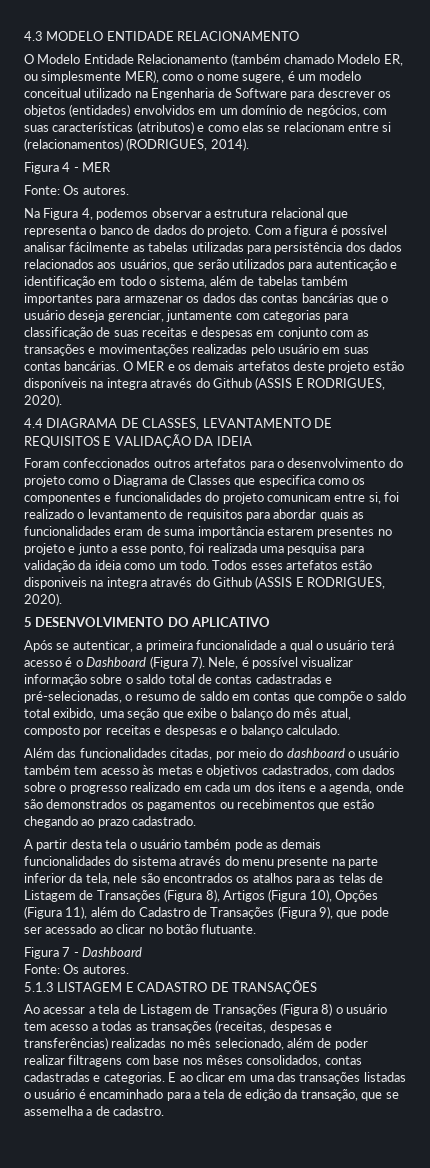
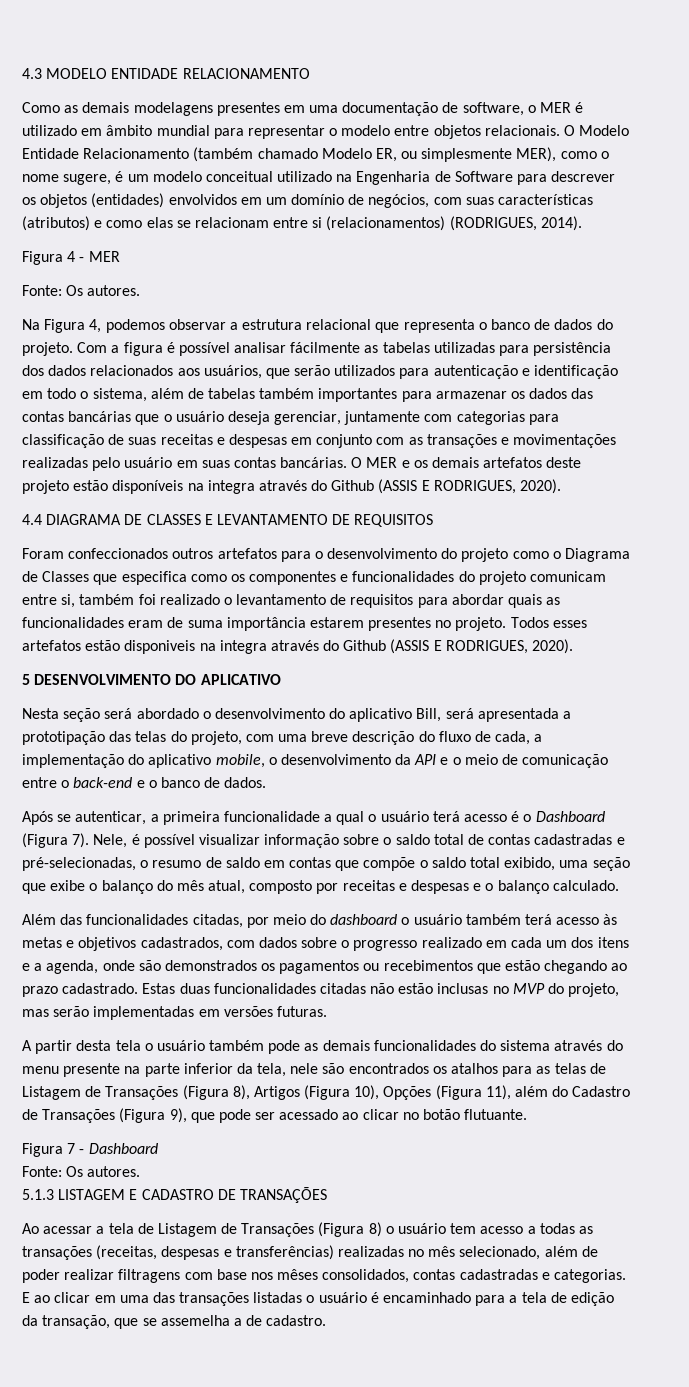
(300, 36) none -> [22,102,584,116] [22,125,560,139] Como as demais modelagens presentes em uma documentação de software, o MER é utilizado em âmbito mundial para representar o modelo entre objetos relacionais.
[142,418,200,430] CLASSES, -> [146,514,213,525] CLASSES E
[103,434,252,448] E VALIDAÇÃO DA IDEIA -> (434, 520) none
(381, 498) none -> [79,594,135,605] também
[24,543,364,555] [24,560,209,572] projeto e junto a esse ponto, foi realizada uma pesquisa para validação da ideia como um todo. -> [455,617,507,631] projeto.
(271, 622) none -> [22,708,572,722] [22,731,543,745] [22,754,609,768] [22,777,267,788] // Nesta seção será abordado o desenvolvimento do aplicativo Bill, será apresentada a prototipação das telas do projeto, com uma breve descrição do fluxo de cada, a implementação do aplicativo mobile, o desenvolvimento da API e o meio de comunicação entre o back-end e o banco de dados.
[74,766,98,775] tem -> [525,914,553,925] terá
(197, 821) none -> [142,983,620,997] [22,1006,327,1020] Estas duas funcionalidades citadas não estão inclusas no MVP do projeto, mas serão implementadas em versões futuras.

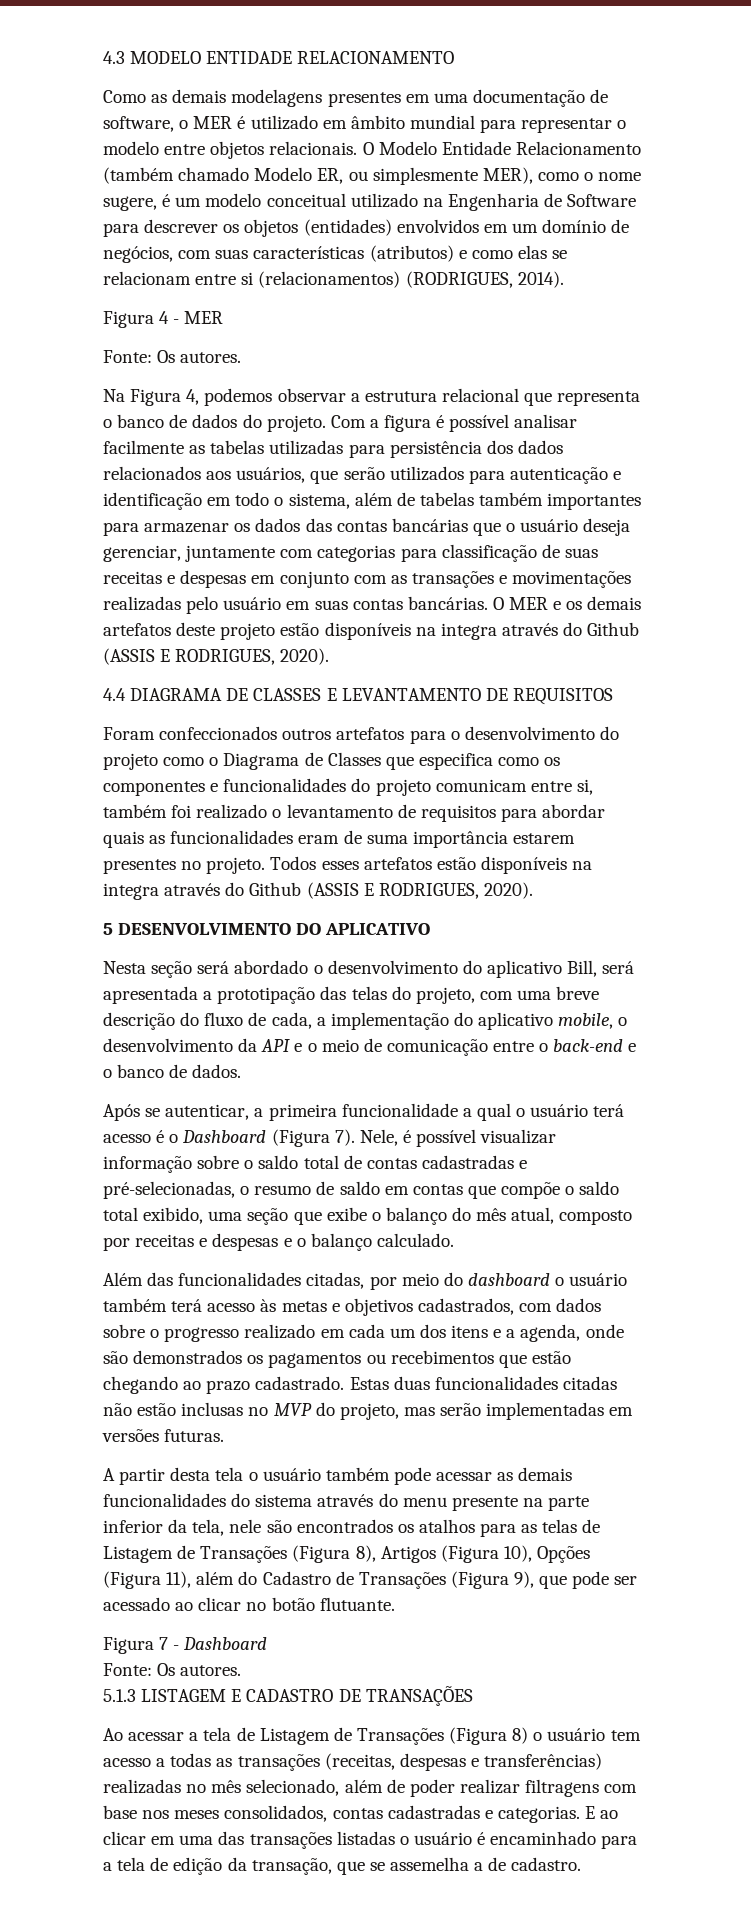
[290,342,361,353] fácilmente -> [103,440,184,454] facilmente
[124,640,196,654] disponiveis -> [480,856,567,874] disponíveis
(301, 1047) none -> [436,1472,493,1481] acessar
[277,1269,319,1280] mêses -> [174,1810,220,1819] meses

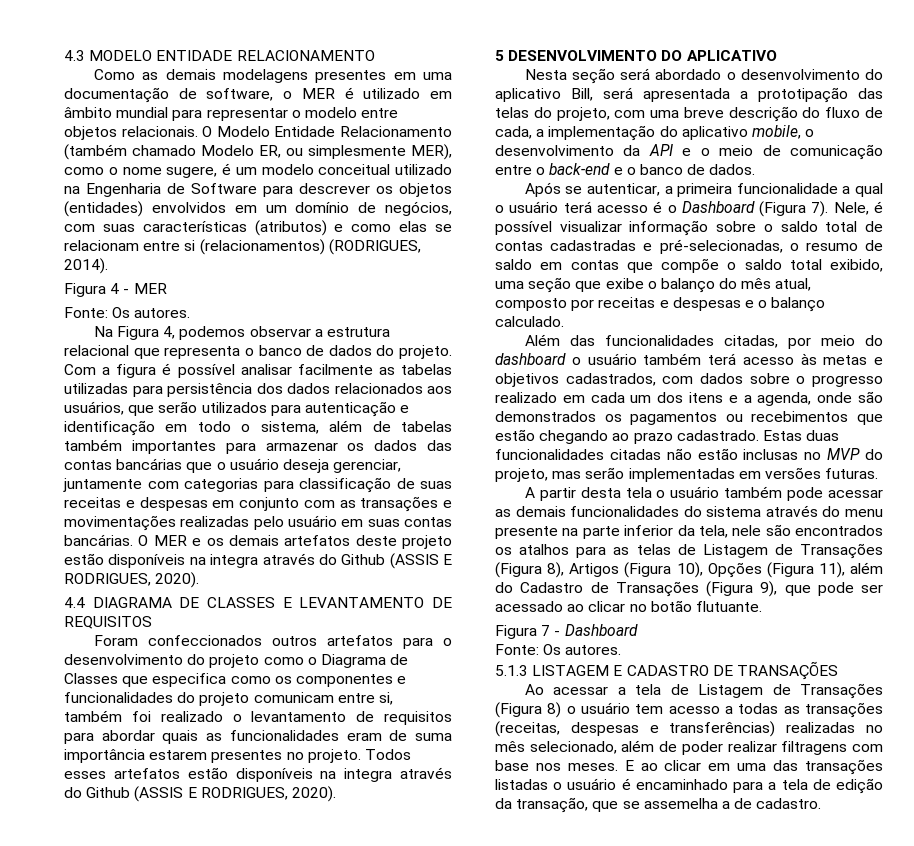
[174,1805,580,1823] meses consolidados, contas cadastradas e categorias. -> [567,763,618,771] meses.

